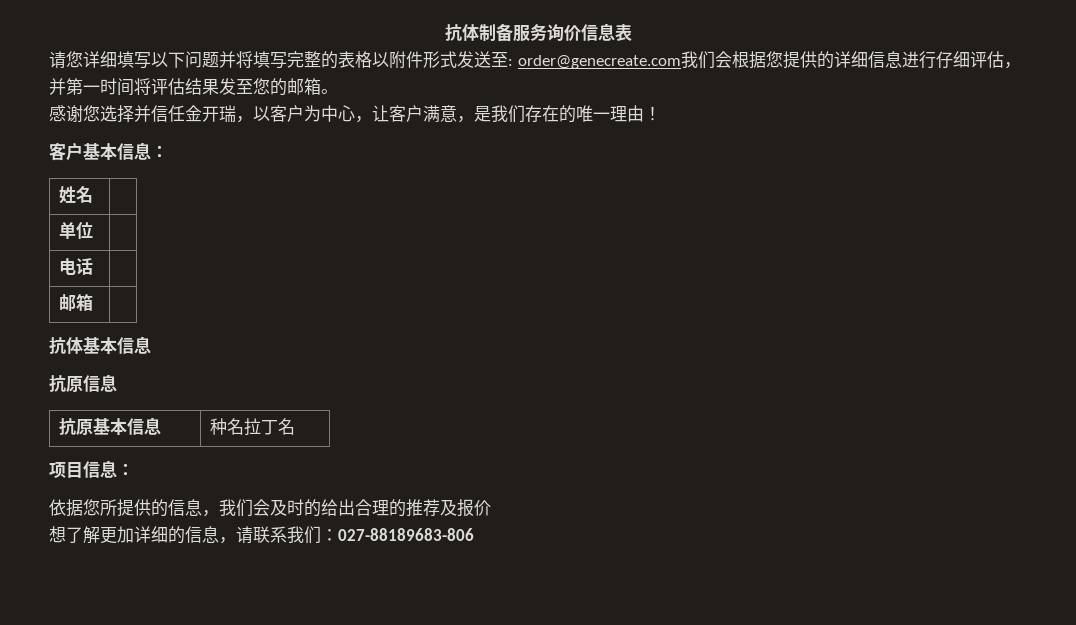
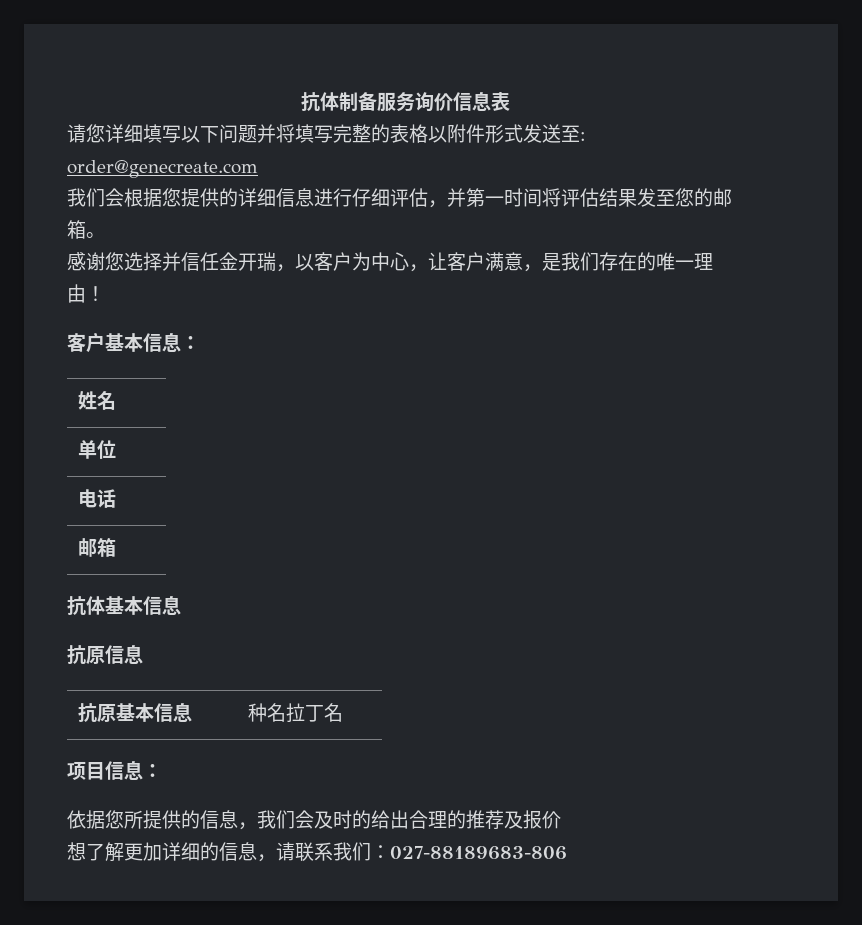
(681, 62) none -> (258, 169) //

